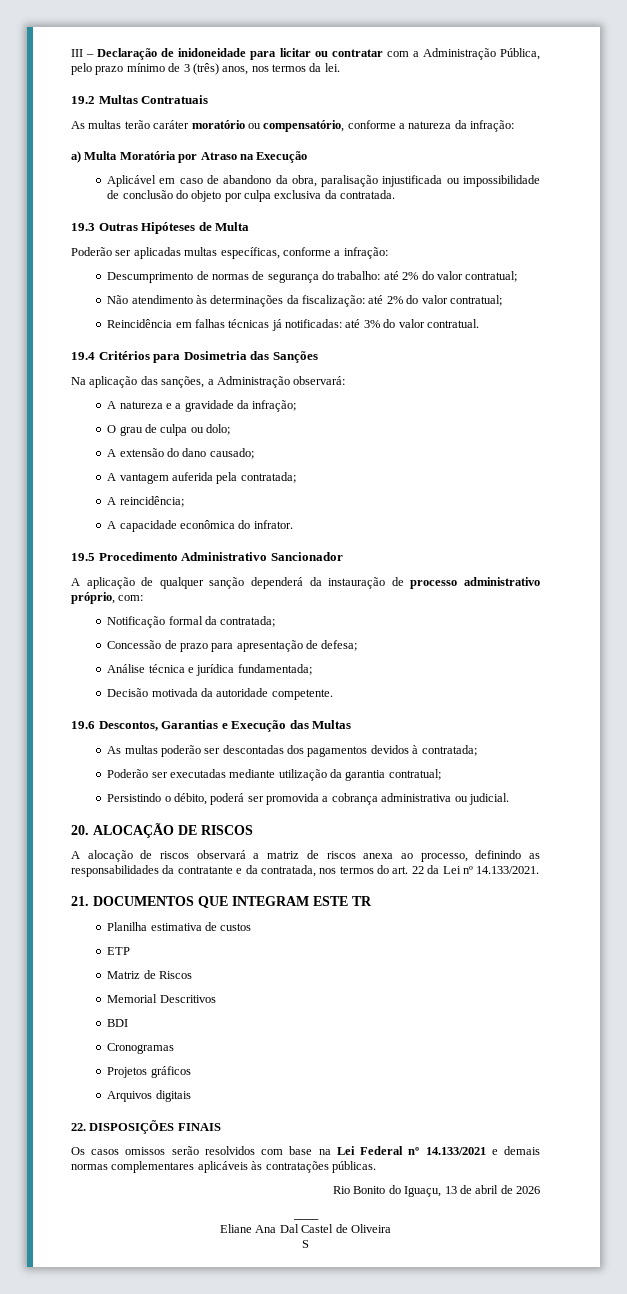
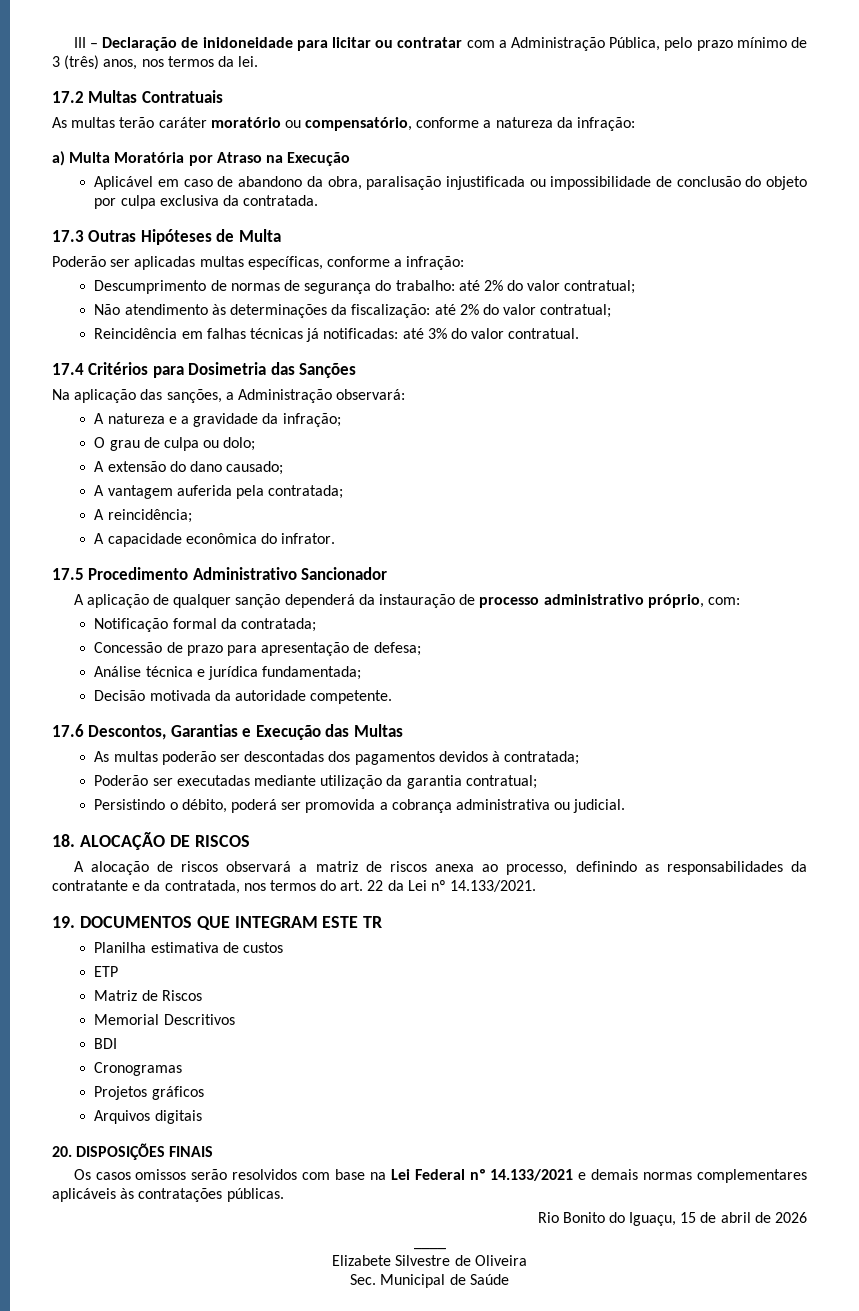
[71,96,95,104] 19.2 -> [52,91,84,103] 17.2
[71,223,95,231] 19.3 -> [52,230,84,242] 17.3
[71,352,95,360] 19.4 -> [52,363,84,375] 17.4
[71,553,95,561] 19.5 -> [52,568,84,580] 17.5
[71,721,95,729] 19.6 -> [52,724,84,737] 17.6
[71,825,89,835] 20. -> [52,834,75,847] 18.
[71,896,89,906] 21. -> [52,916,75,928] 19.
[71,1123,86,1131] 22. -> [52,1146,72,1157] 20.
[444,1186,457,1194] 13 -> [680,1212,697,1223] 15
[220,1224,391,1233] [302,1240,309,1248] Eliane Ana Dal Castel de Oliveira // S -> [332,1255,527,1266] [350,1274,509,1288] Elizabete Silvestre de Oliveira // Sec. Municipal de Saúde

